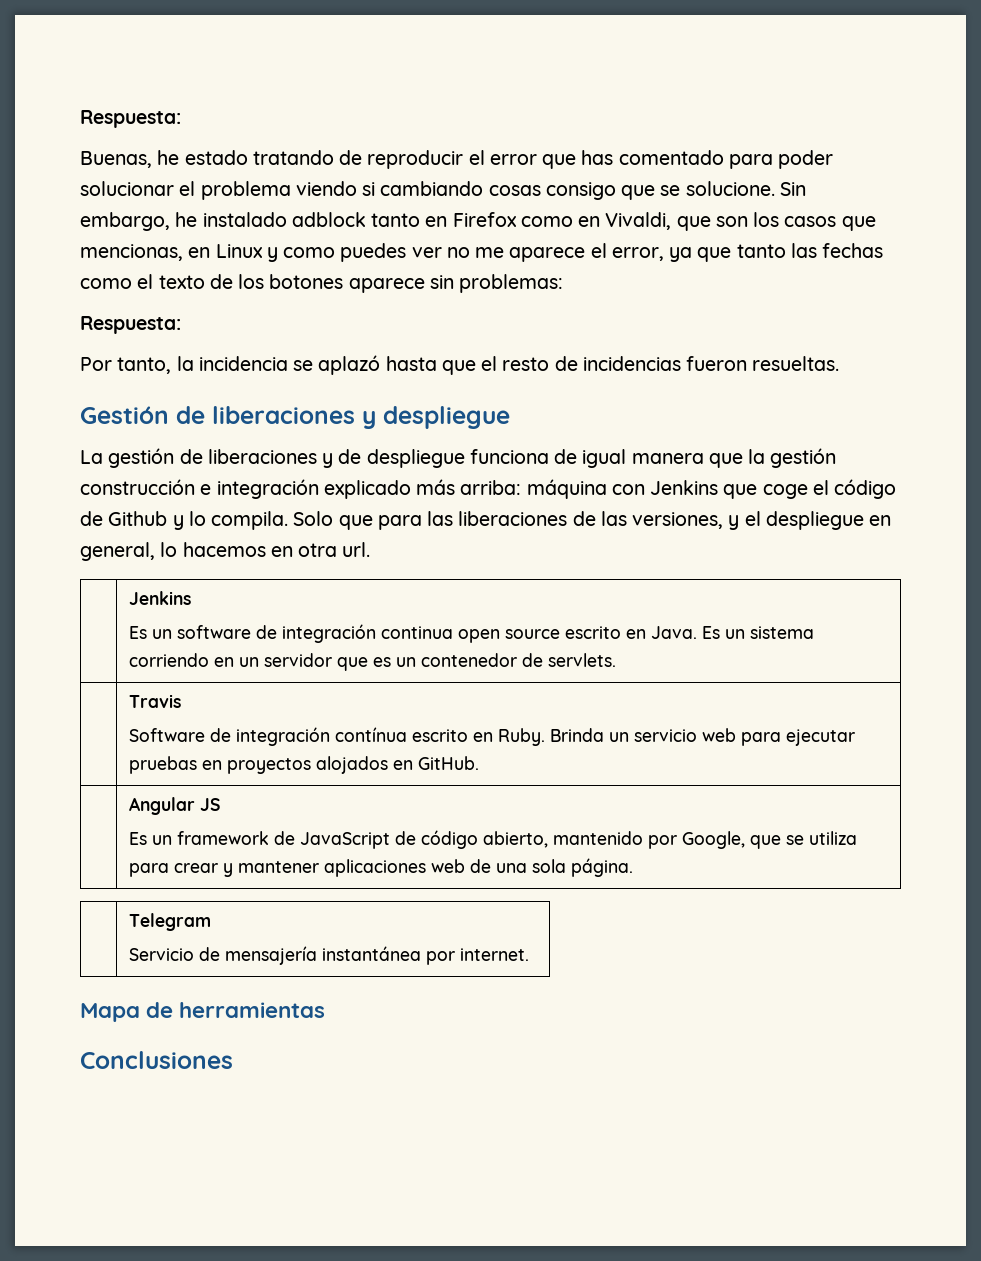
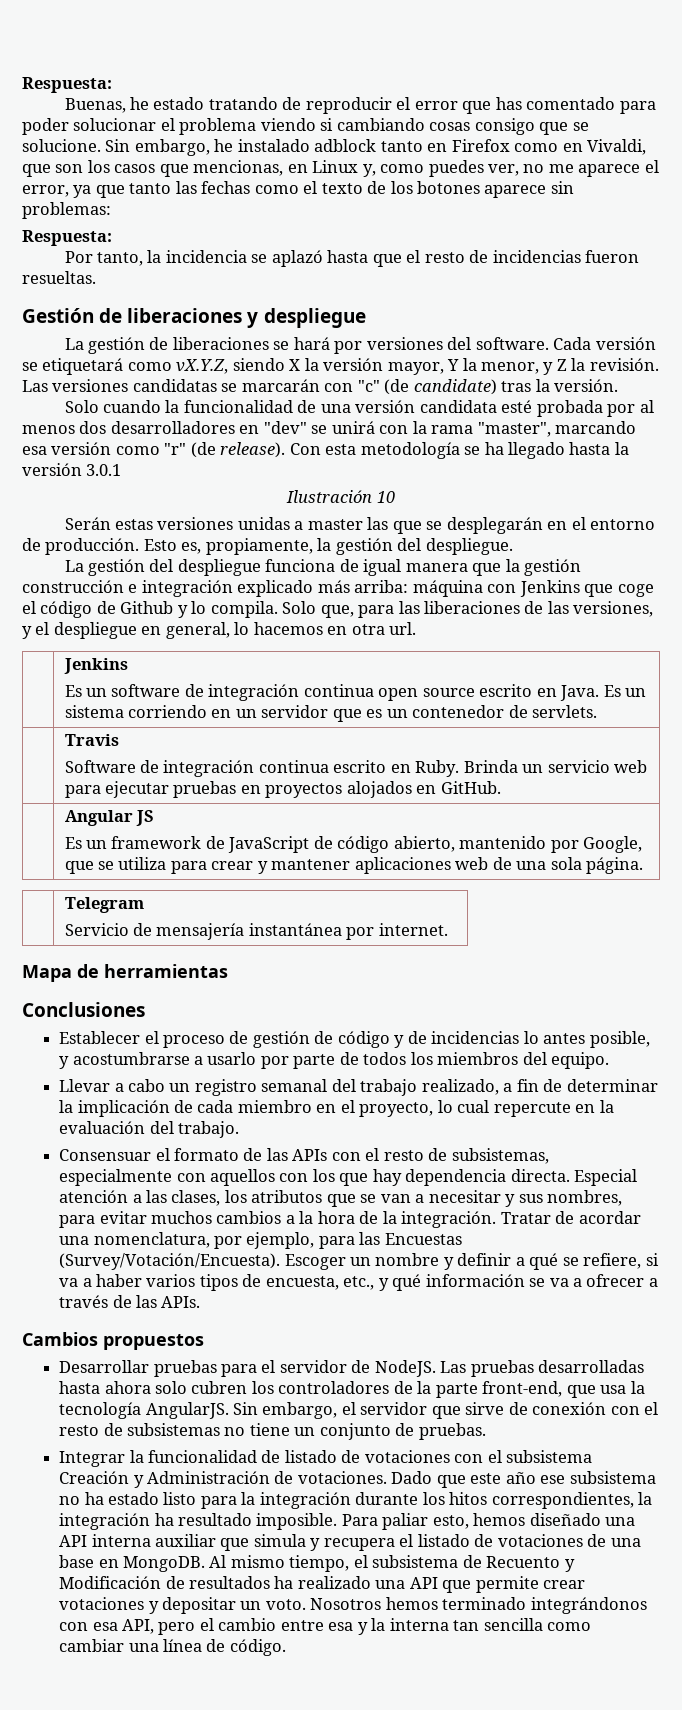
[266,247,278,262] y -> [362,164,376,177] y,
[411,247,442,258] ver -> [488,164,520,176] ver,
[322,449,362,468] y de -> [273,337,656,354] [22,358,659,375] [22,379,619,395] [64,400,654,417] [22,421,637,437] [22,442,629,459] [22,463,122,476] [286,490,395,503] [64,517,655,534] [22,538,513,555] [64,559,174,576] se hará por versiones del software. Cada versión se etiquetará como vX.Y.Z, siendo X la versión mayor, Y la menor, y Z la revisión. Las versiones candidatas se marcarán con "c" (de candidate) tras la versión. // Solo cuando la funcionalidad de una versión candidata esté probada por al menos dos desarrolladores en "dev" se unirá con la rama "master", marcando esa versión como "r" (de release). Con esta metodología se ha llegado hasta la versión 3.0.1 // Ilustración 10 // Serán estas versiones unidas a master las que se desplegarán en el entorno de producción. Esto es, propiamente, la gestión del despliegue. // La gestión del
[338,515,373,530] que -> [320,605,354,618] que,
[335,727,408,742] contínua -> [258,760,329,773] continua
(233, 1060) none -> [59,1031,650,1048] [59,1052,610,1069] [59,1079,658,1096] [59,1100,614,1117] [59,1121,240,1138] [59,1148,549,1164] [59,1169,638,1186] [59,1190,623,1207] [59,1211,641,1228] [59,1232,462,1249] [59,1253,659,1270] [59,1274,658,1291] [59,1295,201,1308] [22,1332,204,1350] [59,1360,645,1377] [59,1381,645,1398] [59,1402,659,1419] [59,1423,486,1440] [59,1450,593,1467] [59,1471,656,1488] [59,1492,653,1509] [59,1513,636,1530] [59,1534,641,1551] [59,1555,575,1572] [59,1576,586,1593] [59,1597,647,1614] [59,1618,592,1635] [59,1639,286,1656] // Establecer el proceso de gestión de código y de incidencias lo antes posible, y acostumbrarse a usarlo por parte de todos los miembros del equipo. // Llevar a cabo un registro semanal del trabajo realizado, a fin de determinar la implicación de cada miembro en el proyecto, lo cual repercute en la evaluación del trabajo. // Consensuar el formato de las APIs con el resto de subsistemas, especialmente con aquellos con los que hay dependencia directa. Especial atención a las clases, los atributos que se van a necesitar y sus nombres, para evitar muchos cambios a la hora de la integración. Tratar de acordar una nomenclatura, por ejemplo, para las Encuestas (Survey/Votación/Encuesta). Escoger un nombre y definir a qué se refiere, si va a haber varios tipos de encuesta, etc., y qué información se va a ofrecer a través de las APIs. // Cambios propuestos // Desarrollar pruebas para el servidor de NodeJS. Las pruebas desarrolladas hasta ahora solo cubren los controladores de la parte front-end, que usa la tecnología AngularJS. Sin embargo, el servidor que sirve de conexión con el resto de subsistemas no tiene un conjunto de pruebas. // Integrar la funcionalidad de listado de votaciones con el subsistema Creación y Administración de votaciones. Dado que este año ese subsistema no ha estado listo para la integración durante los hitos correspondientes, la integración ha resultado imposible. Para paliar esto, hemos diseñado una API interna auxiliar que simula y recupera el listado de votaciones de una base en MongoDB. Al mismo tiempo, el subsistema de Recuento y Modificación de resultados ha realizado una API que permite crear votaciones y depositar un voto. Nosotros hemos terminado integrándonos con esa API, pero el cambio entre esa y la interna tan sencilla como cambiar una línea de código.

